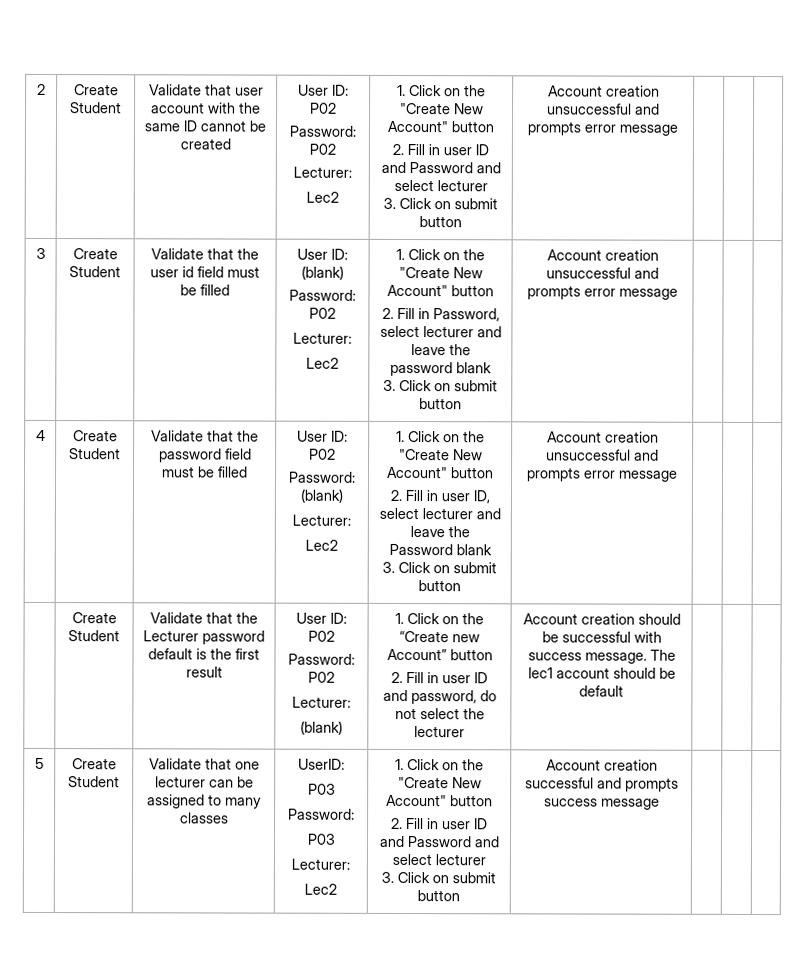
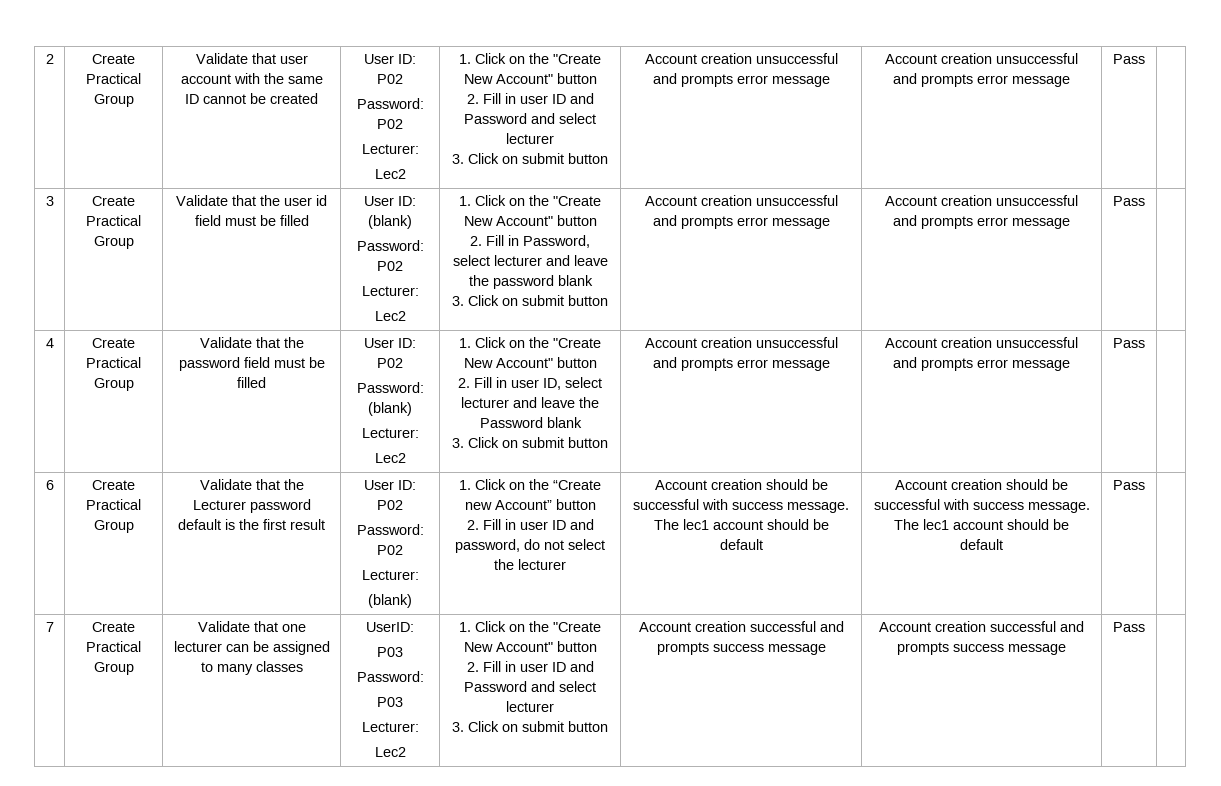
[70,102,122,114] Student -> [86,73,141,84] [93,94,134,107] Practical Group
(678, 130) | -> [885,53,1078,64] [893,73,1070,87] [1113,54,1145,64] Account creation unsuccessful and prompts error message | Pass
[69,266,121,278] Student -> [86,215,141,226] [93,236,134,249] Practical Group
(678, 294) | -> [885,195,1078,206] [893,215,1070,229] [1113,196,1145,206] Account creation unsuccessful and prompts error message | Pass
[69,448,121,460] Student -> [86,357,141,368] [93,378,134,391] Practical Group
[71,612,117,624] [68,630,120,642] | | // | Create Student -> [885,337,1078,348] [893,357,1070,371] [1113,338,1145,348] [45,480,54,490] [92,480,135,490] [86,499,141,510] [93,520,134,533] Account creation unsuccessful and prompts error message | Pass | // 6 | Create Practical Group
[35,757,44,769] [71,758,117,770] [68,776,120,788] | | // 5 | Create Student -> [895,479,1068,490] [873,499,1090,513] [894,519,1069,530] [960,539,1003,550] [1113,480,1145,490] [45,622,54,632] [92,622,135,632] [86,641,141,652] [93,662,134,675] Account creation should be successful with success message. The lec1 account should be default | Pass | // 7 | Create Practical Group
(660, 804) | -> [879,621,1084,632] [897,642,1066,655] [1113,622,1145,632] Account creation successful and prompts success message | Pass

